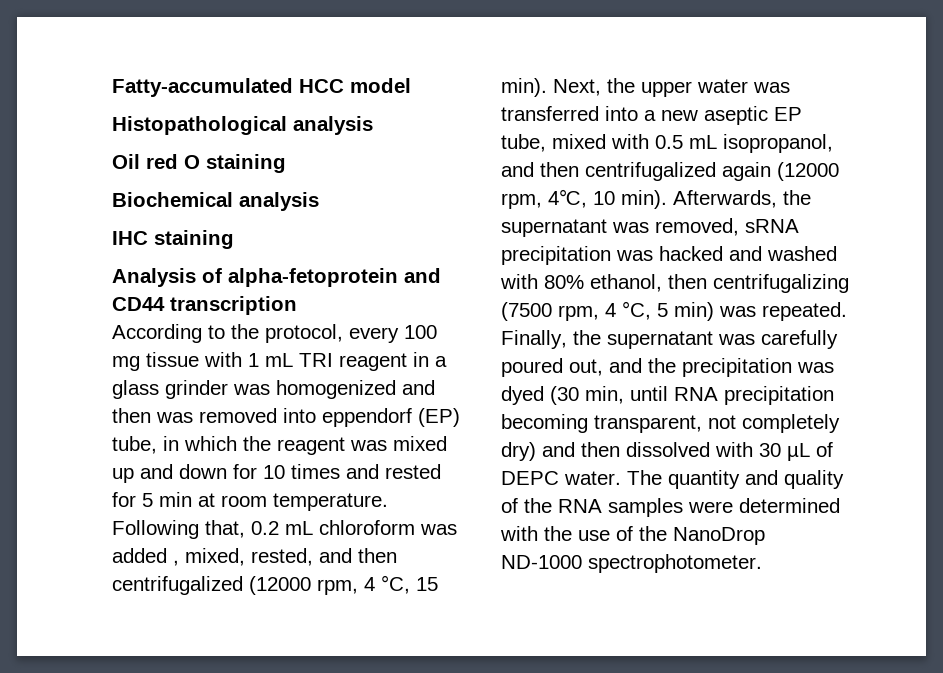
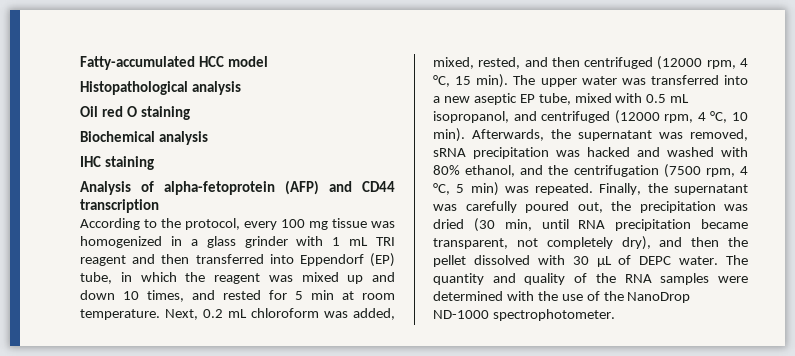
(398, 277) none -> [285,180,319,195] (AFP)
(199, 359) none -> [371,221,395,228] [80,236,288,248] was homogenized in a glass grinder
[413,352,447,367] [112,380,435,399] [112,408,412,427] in a glass grinder was homogenized and then was removed into eppendorf -> [132,254,364,266] and then transferred into Eppendorf
[233,464,340,479] for 10 times -> [123,290,184,302] 10 times,
[112,520,245,539] Following that, -> [165,309,198,320] Next,
[112,548,179,566] added , -> [353,308,395,320] added,
[112,576,243,595] centrifugalized -> [584,57,654,69] centrifuged
[553,78,635,96] Next, the -> [513,75,536,85] The
[540,162,839,181] [501,189,587,209] then centrifugalized again (12000 rpm, 4℃, -> [541,110,728,124] centrifuged (12000 rpm, 4 °C,
[668,274,849,293] then centrifugalizing -> [520,165,659,177] and the centrifugation
[609,358,642,373] and -> (603, 207) none
[501,386,544,405] dyed -> [433,219,464,229] dried
[501,414,588,433] becoming -> [701,219,748,229] became
[501,442,620,461] dry) and then -> [621,236,748,250] [433,255,466,267] dry), and then the pellet

